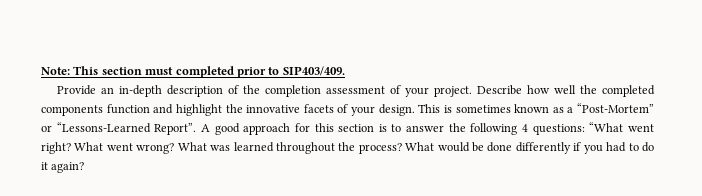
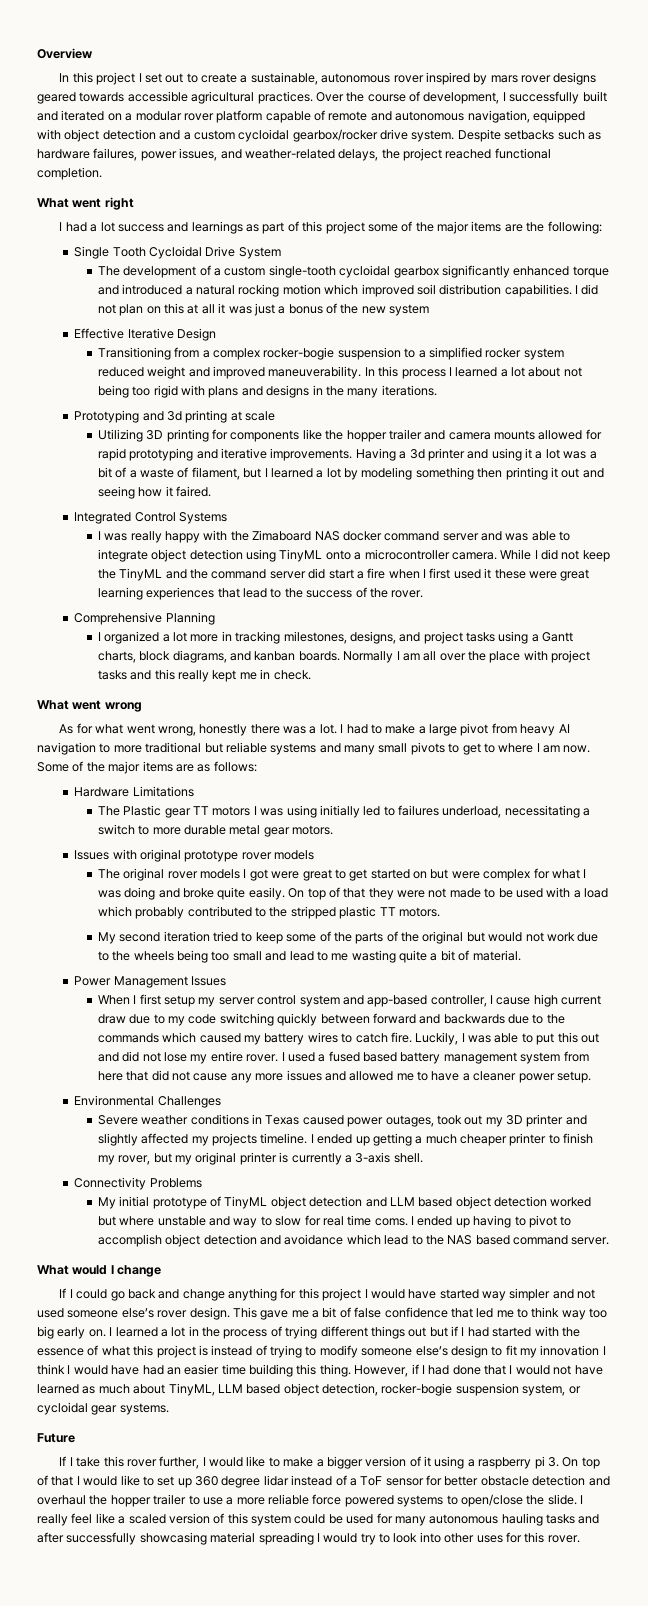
[41,66,345,78] [57,85,655,97] [41,103,654,116] [41,122,654,135] [41,142,655,154] [41,162,85,173] Note: This section must completed prior to SIP403/409. // Provide an in-depth description of the completion assessment of your project. Describe how well the completed components function and highlight the innovative facets of your design. This is sometimes known as a “Post-Mortem” or “Lessons-Learned Report”. A good approach for this section is to answer the following 4 questions: “What went right? What went wrong? What was learned throughout the process? What would be done differently if you had to do it again? -> [37,48,93,59] [59,72,597,85] [37,91,607,104] [37,110,585,123] [37,129,601,142] [37,148,551,161] [37,167,102,180] [37,197,134,210] [59,221,602,234] [74,246,281,259] [97,265,609,278] [97,284,599,297] [97,303,430,316] [74,328,217,341] [97,347,564,360] [97,366,582,379] [97,385,437,398] [74,410,276,423] [97,429,602,442] [97,448,597,461] [97,467,604,480] [97,486,212,499] [74,512,228,524] [97,530,571,543] [97,549,610,562] [97,568,590,581] [97,587,424,600] [74,612,215,625] [97,631,574,644] [97,650,591,663] [97,669,311,682] [37,700,142,712] [59,723,570,736] [37,742,591,755] [37,761,257,774] [74,786,194,797] [97,805,591,818] [97,824,334,837] [74,849,315,862] [97,868,587,881] [97,887,609,900] [97,906,440,919] [97,931,599,944] [97,950,521,963] [74,976,227,988] [97,994,602,1007] [97,1013,565,1026] [97,1032,599,1045] [97,1051,589,1064] [97,1070,591,1083] [74,1095,221,1108] [97,1114,587,1127] [97,1133,594,1146] [97,1152,423,1165] [74,1177,202,1190] [97,1196,592,1209] [97,1215,572,1228] [97,1234,610,1247] [37,1265,162,1277] [59,1288,596,1301] [37,1307,608,1320] [37,1326,580,1339] [37,1345,606,1358] [37,1364,603,1377] [37,1383,581,1396] [37,1402,169,1415] [37,1433,75,1443] [59,1456,600,1469] [37,1475,610,1488] [37,1494,583,1507] [37,1513,600,1526] [37,1532,580,1545] Overview // In this project I set out to create a sustainable, autonomous rover inspired by mars rover designs geared towards accessible agricultural practices. Over the course of development, I successfully built and iterated on a modular rover platform capable of remote and autonomous navigation, equipped with object detection and a custom cycloidal gearbox/rocker drive system. Despite setbacks such as hardware failures, power issues, and weather-related delays, the project reached functional completion. // What went right // I had a lot success and learnings as part of this project some of the major items are the following: // Single Tooth Cycloidal Drive System // The development of a custom single-tooth cycloidal gearbox significantly enhanced torque and introduced a natural rocking motion which improved soil distribution capabilities. I did not plan on this at all it was just a bonus of the new system // Effective Iterative Design // Transitioning from a complex rocker-bogie suspension to a simplified rocker system reduced weight and improved maneuverability. In this process I learned a lot about not being too rigid with plans and designs in the many iterations. // Prototyping and 3d printing at scale // Utilizing 3D printing for components like the hopper trailer and camera mounts allowed for rapid prototyping and iterative improvements. Having a 3d printer and using it a lot was a bit of a waste of filament, but I learned a lot by modeling something then printing it out and seeing how it faired. // Integrated Control Systems // I was really happy with the Zimaboard NAS docker command server and was able to integrate object detection using TinyML onto a microcontroller camera. While I did not keep the TinyML and the command server did start a fire when I first used it these were great learning experiences that lead to the success of the rover. // Comprehensive Planning // I organized a lot more in tracking milestones, designs, and project tasks using a Gantt charts, block diagrams, and kanban boards. Normally I am all over the place with project tasks and this really kept me in check. // What went wrong // As for what went wrong, honestly there was a lot. I had to make a large pivot from heavy AI navigation to more traditional but reliable systems and many small pivots to get to where I am now. Some of the major items are as follows: // Hardware Limitations // The Plastic gear TT motors I was using initially led to failures underload, necessitating a switch to more durable metal gear motors. // Issues with original prototype rover models // The original rover models I got were great to get started on but were complex for what I was doing and broke quite easily. On top of that they were not made to be used with a load which probably contributed to the stripped plastic TT motors. // My second iteration tried to keep some of the parts of the original but would not work due to the wheels being too small and lead to me wasting quite a bit of material. // Power Management Issues // When I first setup my server control system and app-based controller, I cause high current draw due to my code switching quickly between forward and backwards due to the commands which caused my battery wires to catch fire. Luckily, I was able to put this out and did not lose my entire rover. I used a fused based battery management system from here that did not cause any more issues and allowed me to have a cleaner power setup. // Environmental Challenges // Severe weather conditions in Texas caused power outages, took out my 3D printer and slightly affected my projects timeline. I ended up getting a much cheaper printer to finish my rover, but my original printer is currently a 3-axis shell. // Connectivity Problems // My initial prototype of TinyML object detection and LLM based object detection worked but where unstable and way to slow for real time coms. I ended up having to pivot to accomplish object detection and avoidance which lead to the NAS based command server. // What would I change // If I could go back and change anything for this project I would have started way simpler and not used someone else’s rover design. This gave me a bit of false confidence that led me to think way too big early on. I learned a lot in the process of trying different things out but if I had started with the essence of what this project is instead of trying to modify someone else’s design to fit my innovation I think I would have had an easier time building this thing. However, if I had done that I would not have learned as much about TinyML, LLM based object detection, rocker-bogie suspension system, or cycloidal gear systems. // Future // If I take this rover further, I would like to make a bigger version of it using a raspberry pi 3. On top of that I would like to set up 360 degree lidar instead of a ToF sensor for better obstacle detection and overhaul the hopper trailer to use a more reliable force powered systems to open/close the slide. I really feel like a scaled version of this system could be used for many autonomous hauling tasks and after successfully showcasing material spreading I would try to look into other uses for this rover.

